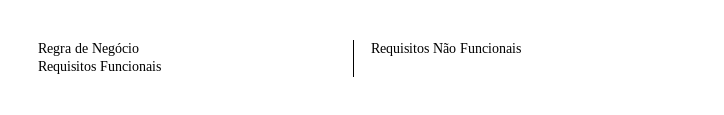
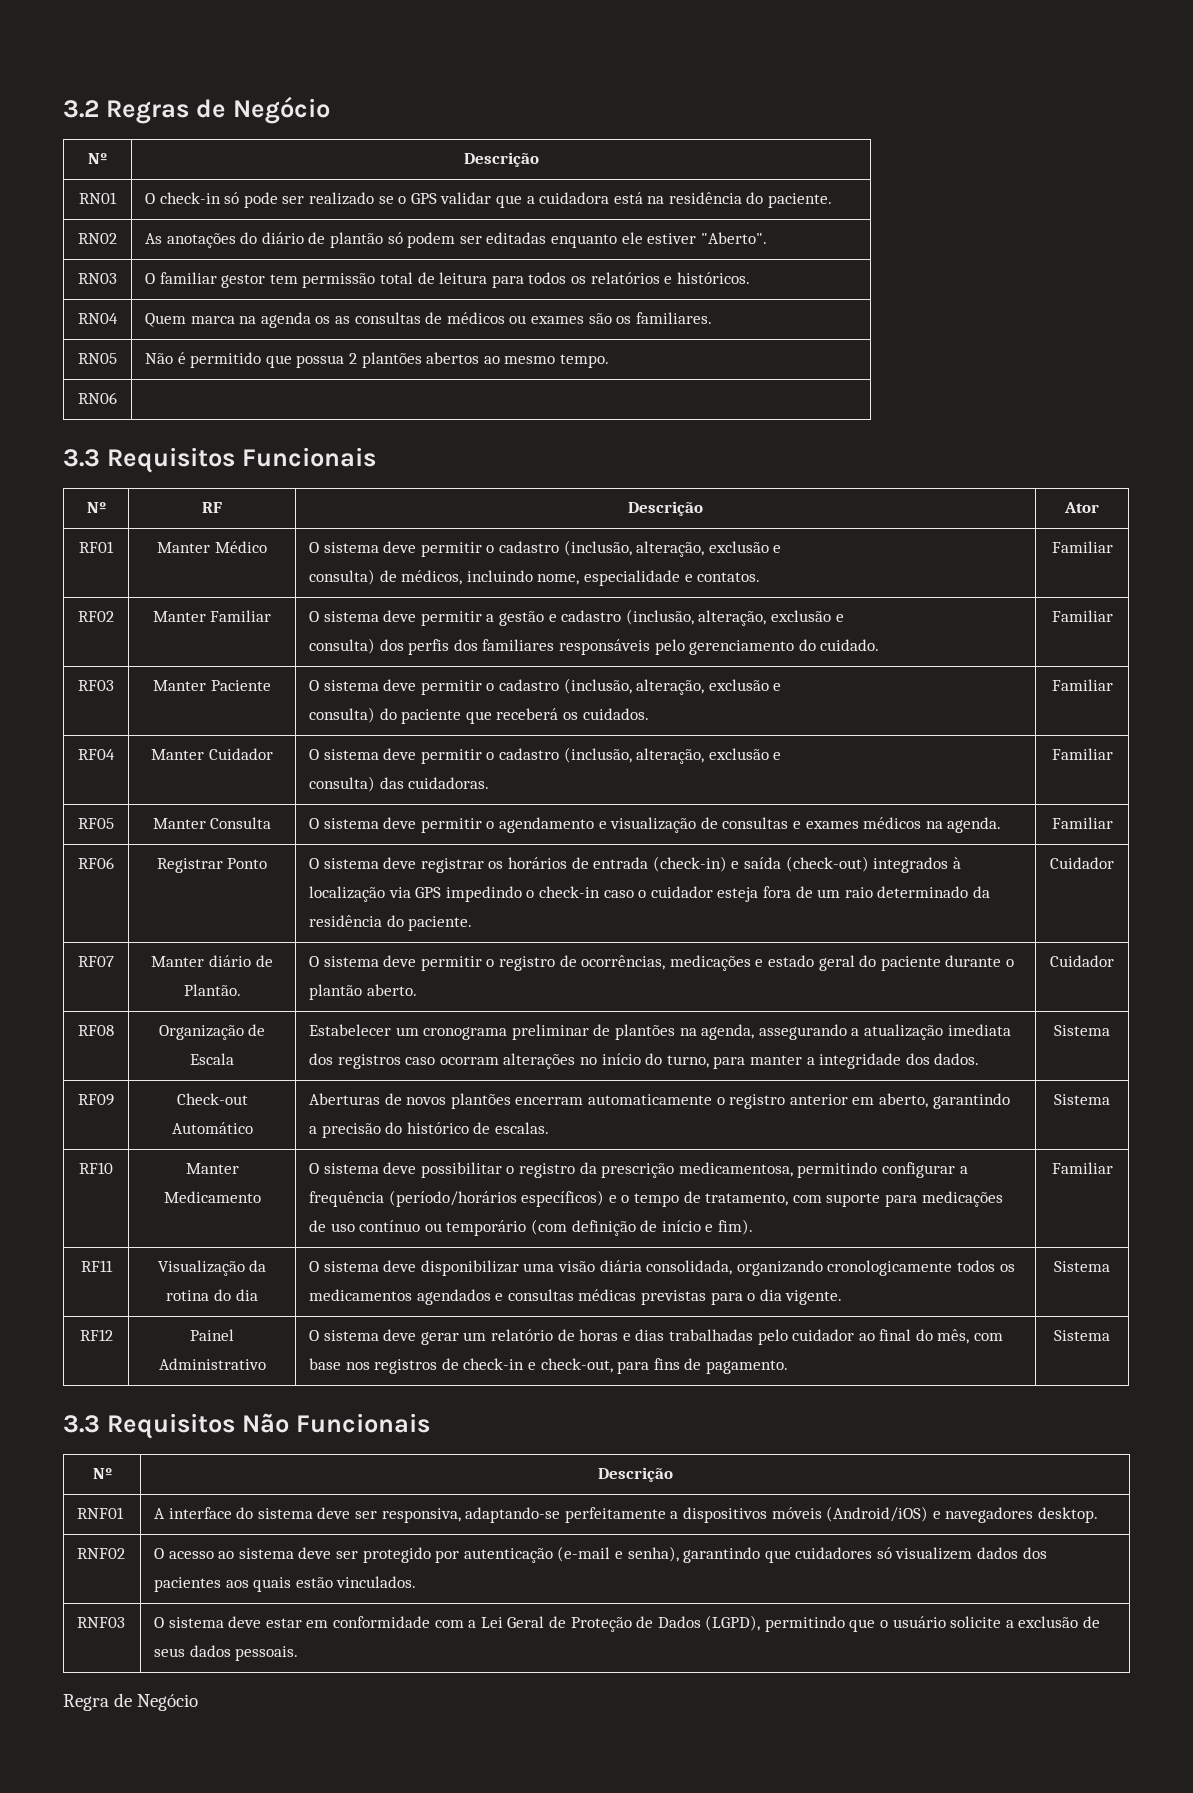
[38,43,139,56] [38,61,161,74] [371,43,521,56] Regra de Negócio // Requisitos Funcionais // Requisitos Não Funcionais -> [63,96,330,124] [88,153,107,164] [463,152,539,167] [79,192,117,204] [145,192,833,208] [78,233,117,244] [145,232,767,248] [78,273,117,284] [145,272,750,288] [78,313,118,324] [145,312,712,328] [78,353,117,364] [145,352,609,368] [78,392,117,404] [63,447,376,473] [86,502,106,513] [202,502,222,513] [628,501,703,516] [1064,502,1099,513] [79,541,114,553] [157,541,267,553] [309,540,782,557] [309,569,761,586] [1051,541,1113,553] [78,611,114,622] [152,610,272,622] [309,609,844,626] [309,638,880,655] [1051,610,1113,622] [78,680,114,691] [153,680,271,691] [309,678,782,695] [309,707,649,724] [1051,679,1113,691] [78,749,115,760] [151,748,273,760] [309,747,782,764] [309,776,490,792] [1051,748,1113,760] [78,818,114,829] [152,817,272,829] [309,817,1002,833] [1051,817,1113,829] [78,857,114,869] [156,858,268,873] [309,856,961,873] [309,886,990,902] [309,915,473,931] [1050,857,1114,869] [78,956,114,967] [151,955,273,967] [183,984,241,996] [309,955,1014,971] [309,984,417,1000] [1050,955,1114,967] [78,1025,114,1036] [158,1024,266,1040] [190,1053,234,1065] [309,1024,1011,1040] [309,1053,980,1069] [1054,1025,1110,1036] [78,1094,114,1106] [176,1093,248,1105] [171,1122,253,1134] [309,1093,1010,1109] [309,1122,549,1138] [1054,1094,1110,1105] [79,1162,113,1174] [185,1163,239,1174] [163,1191,261,1203] [309,1162,968,1178] [309,1190,1003,1207] [309,1219,753,1236] [1051,1162,1113,1174] [80,1260,113,1272] [157,1260,267,1276] [166,1289,258,1301] [309,1260,1015,1276] [309,1289,843,1305] [1054,1261,1110,1272] [79,1329,113,1341] [190,1329,234,1341] [158,1358,266,1370] [309,1329,1004,1345] [309,1358,788,1374] [1054,1330,1110,1341] [63,1413,430,1439] [92,1468,112,1479] [597,1467,673,1482] [77,1507,125,1519] [154,1506,1098,1523] [77,1548,126,1559] [154,1546,1047,1563] [154,1576,417,1592] [77,1617,126,1628] [154,1615,1101,1632] [154,1645,299,1661] [63,1693,199,1711] 3.2 Regras de Negócio // Nº | Descrição // RN01 | O check-in só pode ser realizado se o GPS validar que a cuidadora está na residência do paciente. // RN02 | As anotações do diário de plantão só podem ser editadas enquanto ele estiver "Aberto". // RN03 | O familiar gestor tem permissão total de leitura para todos os relatórios e históricos. // RN04 | Quem marca na agenda os as consultas de médicos ou exames são os familiares. // RN05 | Não é permitido que possua 2 plantões abertos ao mesmo tempo. // RN06 | // 3.3 Requisitos Funcionais // Nº | RF | Descrição | Ator // RF01 | Manter Médico | O sistema deve permitir o cadastro (inclusão, alteração, exclusão e // consulta) de médicos, incluindo nome, especialidade e contatos. | Familiar // RF02 | Manter Familiar | O sistema deve permitir a gestão e cadastro (inclusão, alteração, exclusão e // consulta) dos perfis dos familiares responsáveis pelo gerenciamento do cuidado. | Familiar // RF03 | Manter Paciente | O sistema deve permitir o cadastro (inclusão, alteração, exclusão e // consulta) do paciente que receberá os cuidados. | Familiar // RF04 | Manter Cuidador | O sistema deve permitir o cadastro (inclusão, alteração, exclusão e // consulta) das cuidadoras. | Familiar // RF05 | Manter Consulta | O sistema deve permitir o agendamento e visualização de consultas e exames médicos na agenda. | Familiar // RF06 | Registrar Ponto | O sistema deve registrar os horários de entrada (check-in) e saída (check-out) integrados à localização via GPS impedindo o check-in caso o cuidador esteja fora de um raio determinado da residência do paciente. | Cuidador // RF07 | Manter diário de Plantão. | O sistema deve permitir o registro de ocorrências, medicações e estado geral do paciente durante o plantão aberto. | Cuidador // RF08 | Organização de Escala | Estabelecer um cronograma preliminar de plantões na agenda, assegurando a atualização imediata dos registros caso ocorram alterações no início do turno, para manter a integridade dos dados. | Sistema // RF09 | Check-out Automático | Aberturas de novos plantões encerram automaticamente o registro anterior em aberto, garantindo a precisão do histórico de escalas. | Sistema // RF10 | Manter Medicamento | O sistema deve possibilitar o registro da prescrição medicamentosa, permitindo configurar a frequência (período/horários específicos) e o tempo de tratamento, com suporte para medicações de uso contínuo ou temporário (com definição de início e fim). | Familiar // RF11 | Visualização da rotina do dia | O sistema deve disponibilizar uma visão diária consolidada, organizando cronologicamente todos os medicamentos agendados e consultas médicas previstas para o dia vigente. | Sistema // RF12 | Painel Administrativo | O sistema deve gerar um relatório de horas e dias trabalhadas pelo cuidador ao final do mês, com base nos registros de check-in e check-out, para fins de pagamento. | Sistema // 3.3 Requisitos Não Funcionais // Nº | Descrição // RNF01 | A interface do sistema deve ser responsiva, adaptando-se perfeitamente a dispositivos móveis (Android/iOS) e navegadores desktop. // RNF02 | O acesso ao sistema deve ser protegido por autenticação (e-mail e senha), garantindo que cuidadores só visualizem dados dos pacientes aos quais estão vinculados. // RNF03 | O sistema deve estar em conformidade com a Lei Geral de Proteção de Dados (LGPD), permitindo que o usuário solicite a exclusão de seus dados pessoais. // Regra de Negócio

